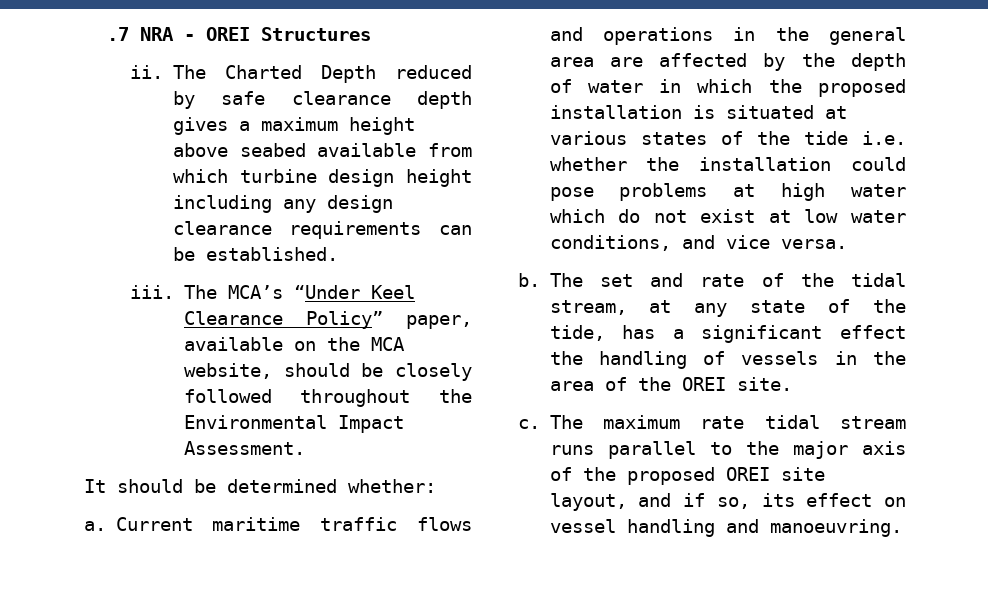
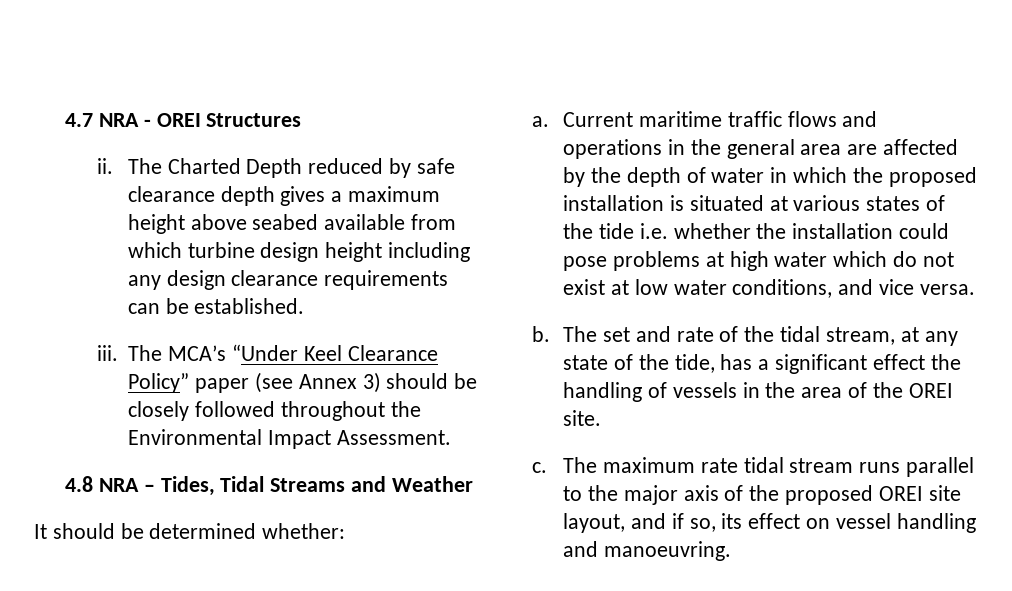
[107,27,130,41] .7 -> [65,113,94,127] 4.7
[406,315,472,329] [183,337,405,351] [183,363,272,379] paper, available on the MCA website, -> [195,372,381,393] paper (see Annex 3)
(305, 448) none -> [65,476,473,496] // 4.8 NRA – Tides, Tidal Streams and Weather

